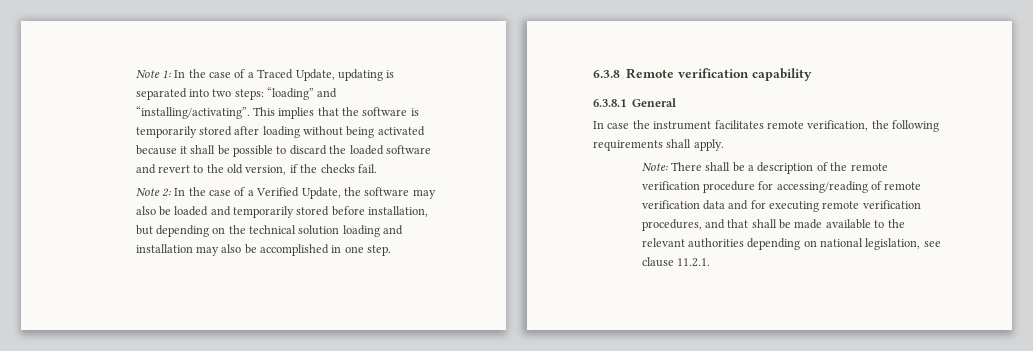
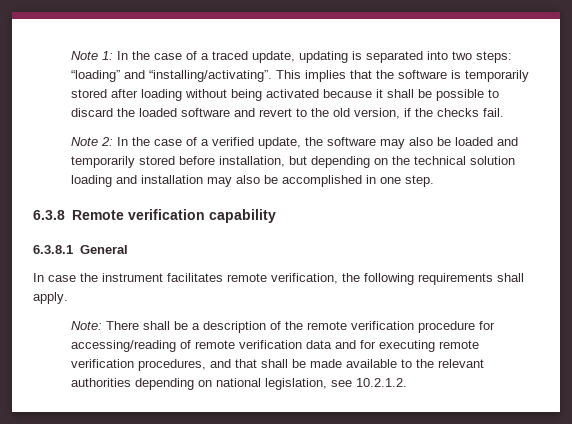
[257,69,335,81] Traced Update, -> [212,51,296,63] traced update,
[256,187,341,199] Verified Update, -> [212,137,302,149] verified update,
[641,257,710,267] clause 11.2.1. -> [356,378,408,387] 10.2.1.2.

